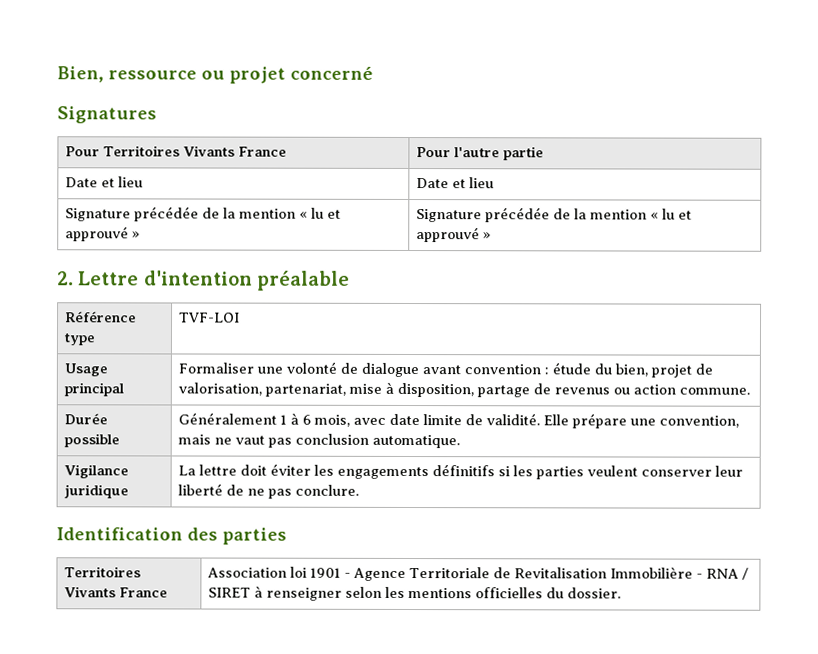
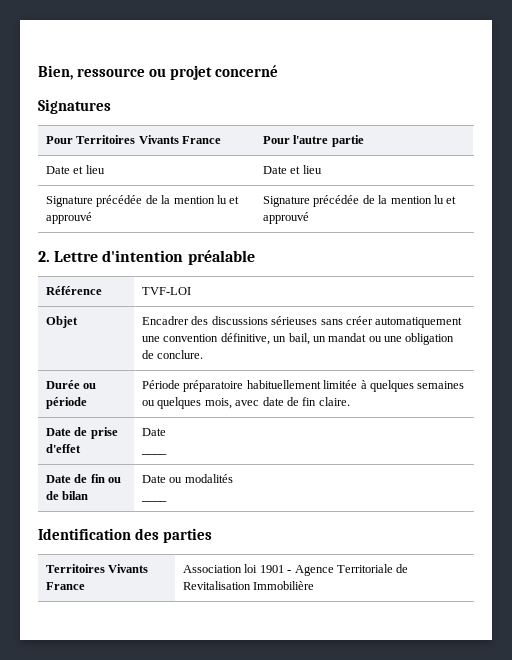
[299,207,342,219] [65,226,141,242] [416,207,693,223] [416,227,492,243] « lu et approuvé » | Signature précédée de la mention « lu et approuvé » -> [216,195,240,204] [46,212,93,224] [263,195,457,207] [263,212,310,224] lu et approuvé | Signature précédée de la mention lu et approuvé
[64,333,96,346] type -> (103, 290) none
[64,363,109,377] [64,382,125,397] [178,361,714,378] [178,381,751,398] [64,413,109,425] [64,433,121,448] [178,412,740,429] [178,433,461,449] [64,464,130,479] [64,484,130,499] [178,463,744,480] [178,483,360,499] Usage principal | Formaliser une volonté de dialogue avant convention : étude du bien, projet de valorisation, partenariat, mise à disposition, partage de revenus ou action commune. // Durée possible | Généralement 1 à 6 mois, avec date limite de validité. Elle prépare une convention, mais ne vaut pas conclusion automatique. // Vigilance juridique | La lettre doit éviter les engagements définitifs si les parties veulent conserver leur liberté de ne pas conclure. -> [46,316,79,328] [142,316,463,328] [142,333,455,345] [142,350,204,359] [46,380,97,389] [46,397,88,409] [142,380,465,392] [142,397,350,409] [46,427,118,439] [46,444,82,453] [142,428,167,436] [141,453,168,455] [46,474,122,483] [46,491,89,500] [142,474,233,483] [141,500,168,502] Objet | Encadrer des discussions sérieuses sans créer automatiquement une convention définitive, un bail, un mandat ou une obligation de conclure. // Durée ou période | Période préparatoire habituellement limitée à quelques semaines ou quelques mois, avec date de fin claire. // Date de prise d'effet | Date // ____ // Date de fin ou de bilan | Date ou modalités // ____
[696,567,750,580] [208,585,622,601] - RNA / SIRET à renseigner selon les mentions officielles du dossier. -> (315, 585) none

